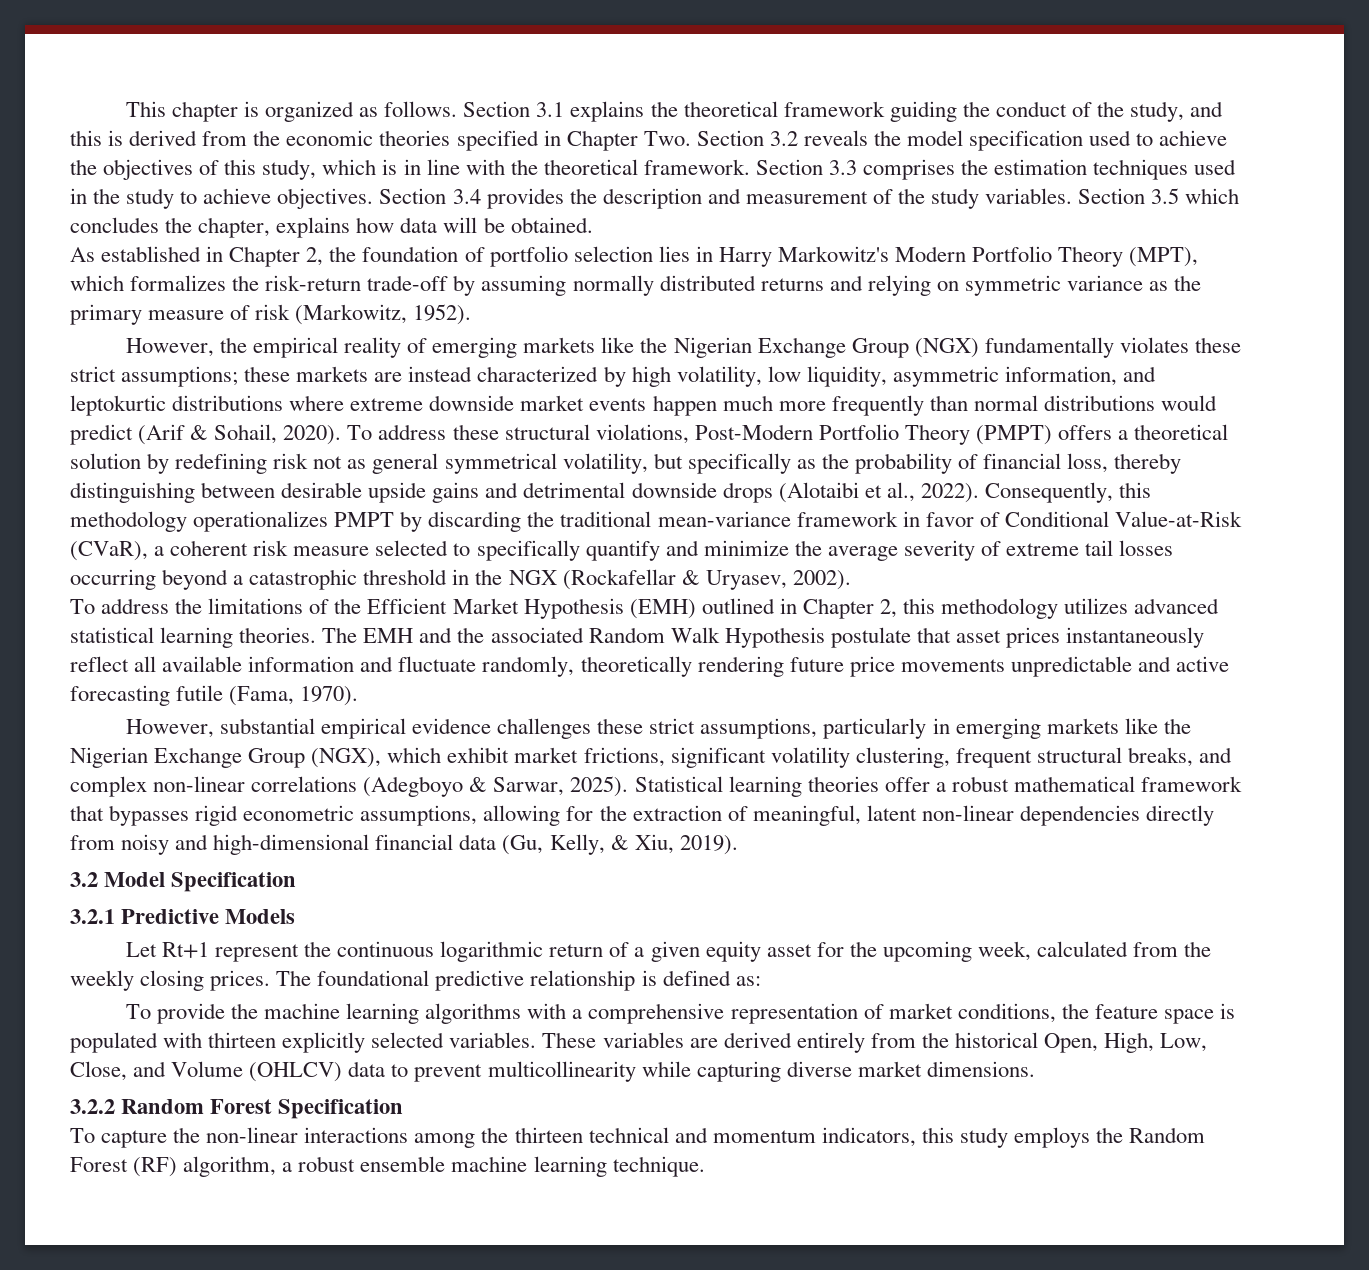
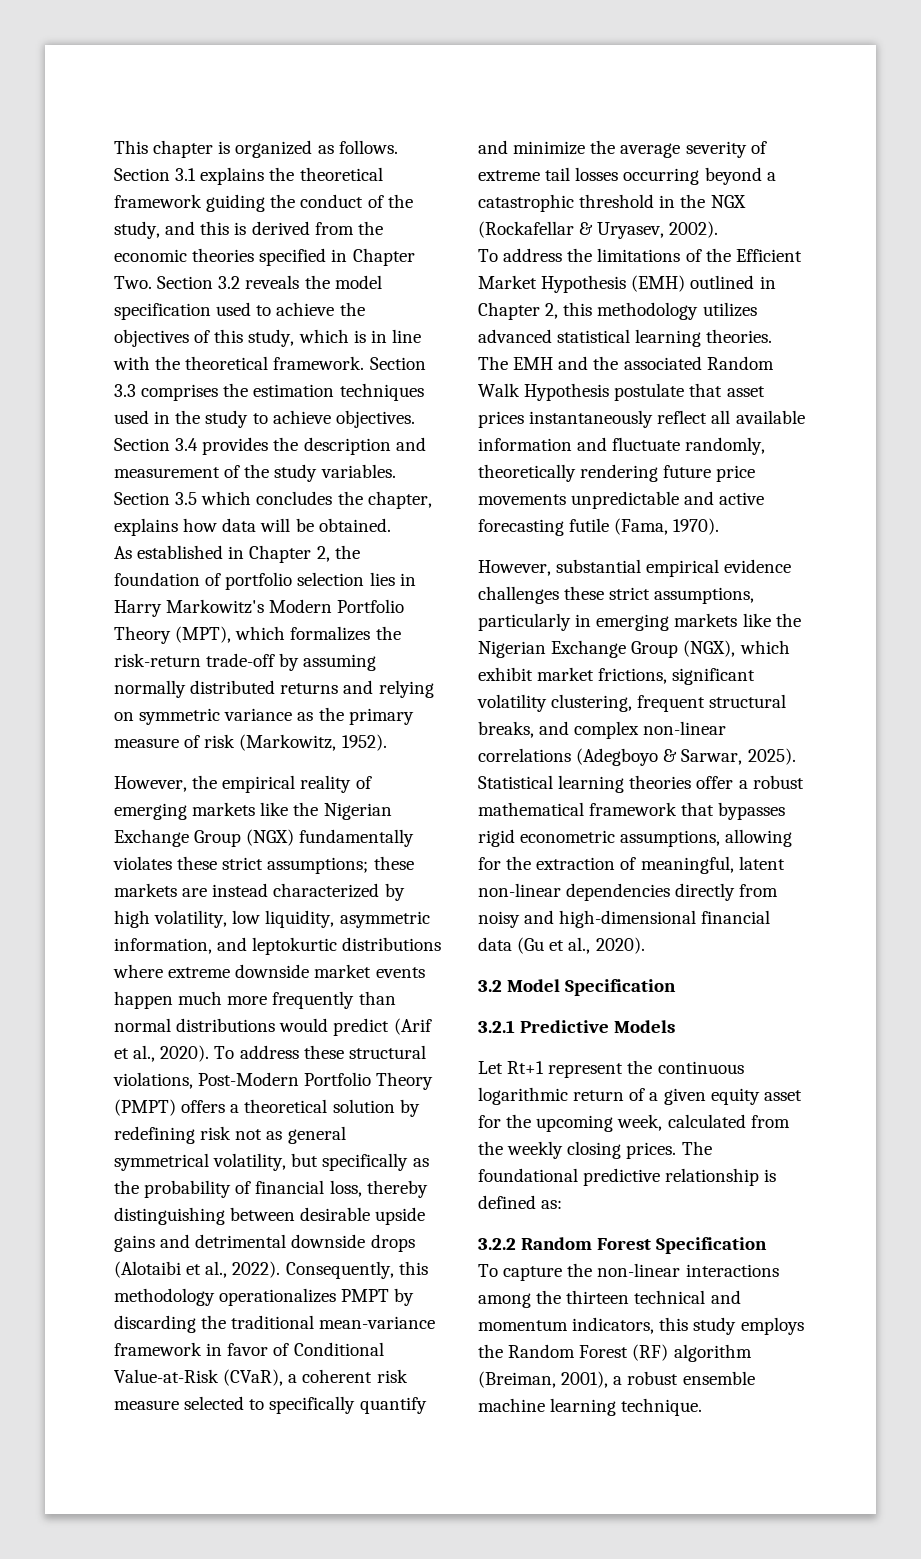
[190,424,278,444] & Sohail, -> [114,1045,156,1062] et al.,
[502,834,738,855] (Gu, Kelly, & Xiu, 2019). -> [517,937,645,954] (Gu et al., 2020).
[125,1003,1236,1024] [70,1032,1208,1053] [70,1061,1035,1082] // To provide the machine learning algorithms with a comprehensive representation of market conditions, the feature space is populated with thirteen explicitly selected variables. These variables are derived entirely from the historical Open, High, Low, Close, and Volume (OHLCV) data to prevent multicollinearity while capturing diverse market dimensions. -> (563, 1204) none
[183,1156,277,1177] algorithm, -> [673,1344,752,1362] [478,1371,609,1388] algorithm (Breiman, 2001),

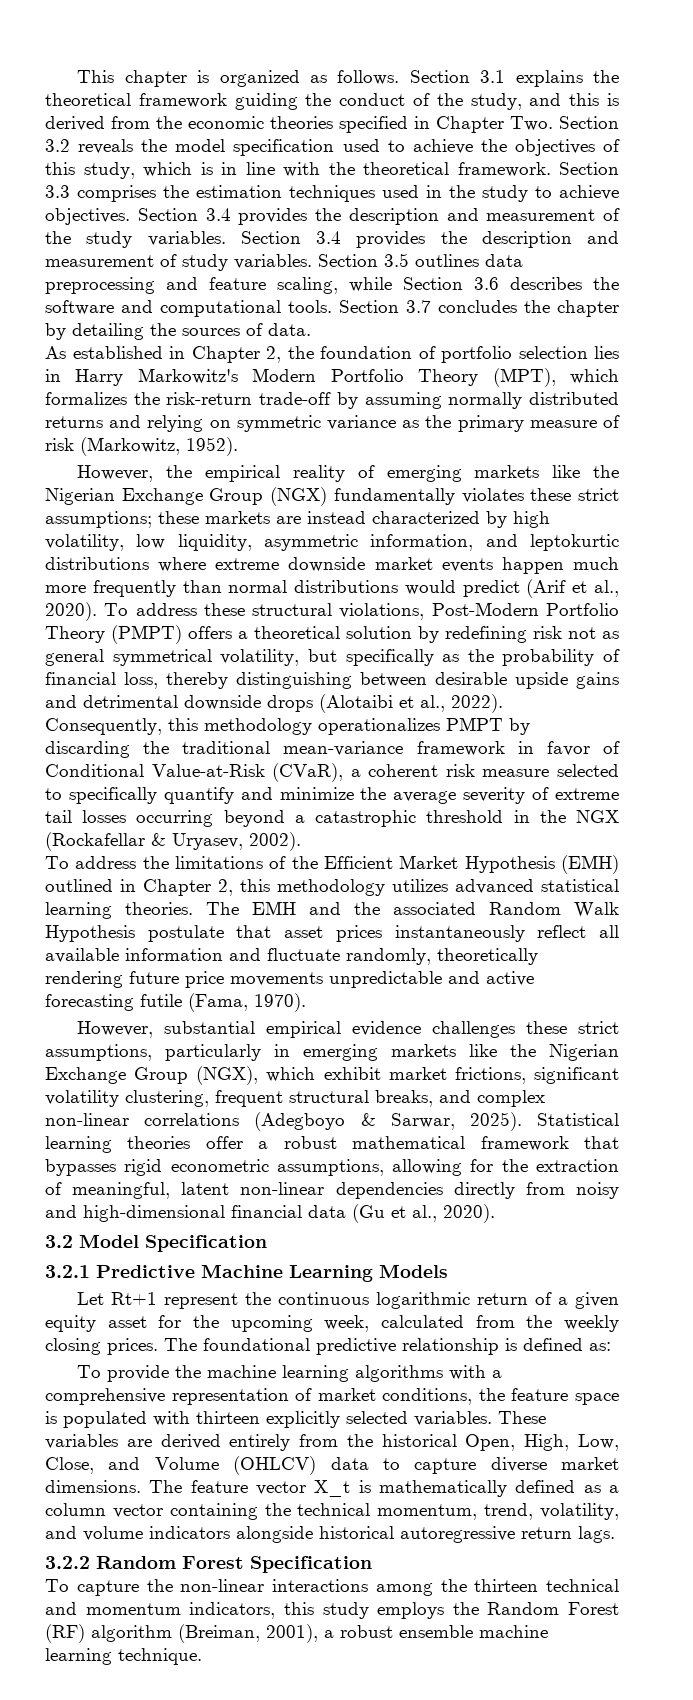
[175,491,432,509] [114,518,391,536] 3.5 which concludes the chapter, explains how data will be obtained. -> [316,231,619,248] [45,253,523,271] [45,277,619,294] [45,300,619,317] [45,323,311,340] 3.4 provides the description and measurement of study variables. Section 3.5 outlines data preprocessing and feature scaling, while Section 3.6 describes the software and computational tools. Section 3.7 concludes the chapter by detailing the sources of data.
(610, 1026) none -> [201,1264,373,1282] Machine Learning
(563, 1204) none -> [77,1365,503,1382] [45,1388,619,1405] [45,1411,546,1428] [45,1434,619,1451] [45,1456,619,1475] [45,1480,619,1497] [45,1503,619,1520] [45,1526,615,1543] // To provide the machine learning algorithms with a comprehensive representation of market conditions, the feature space is populated with thirteen explicitly selected variables. These variables are derived entirely from the historical Open, High, Low, Close, and Volume (OHLCV) data to capture diverse market dimensions. The feature vector X_t is mathematically defined as a column vector containing the technical momentum, trend, volatility, and volume indicators alongside historical autoregressive return lags.

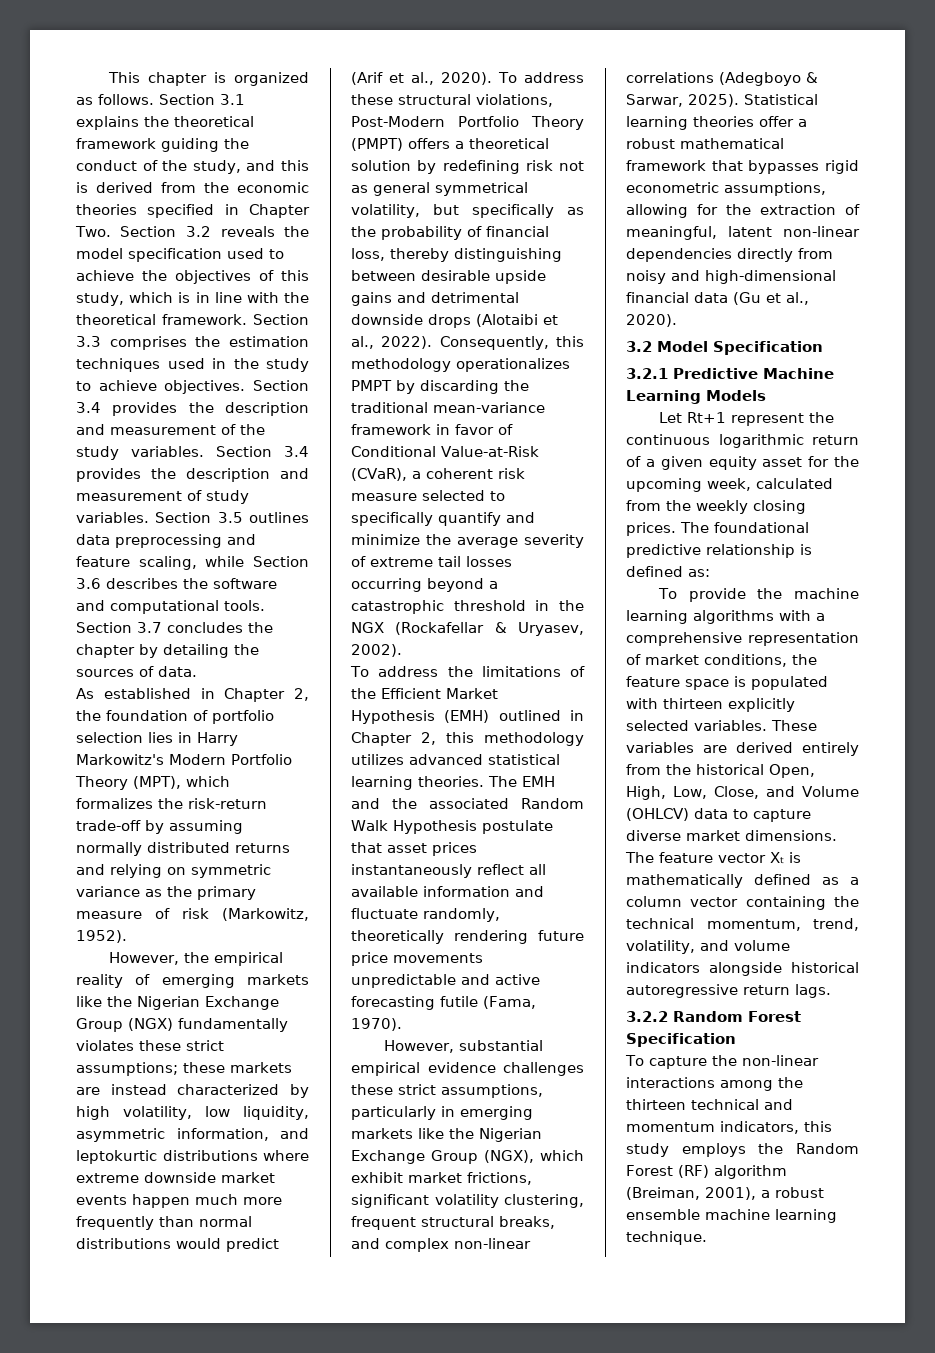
[314,1480,351,1497] X_t -> [770,852,784,864] Xₜ

